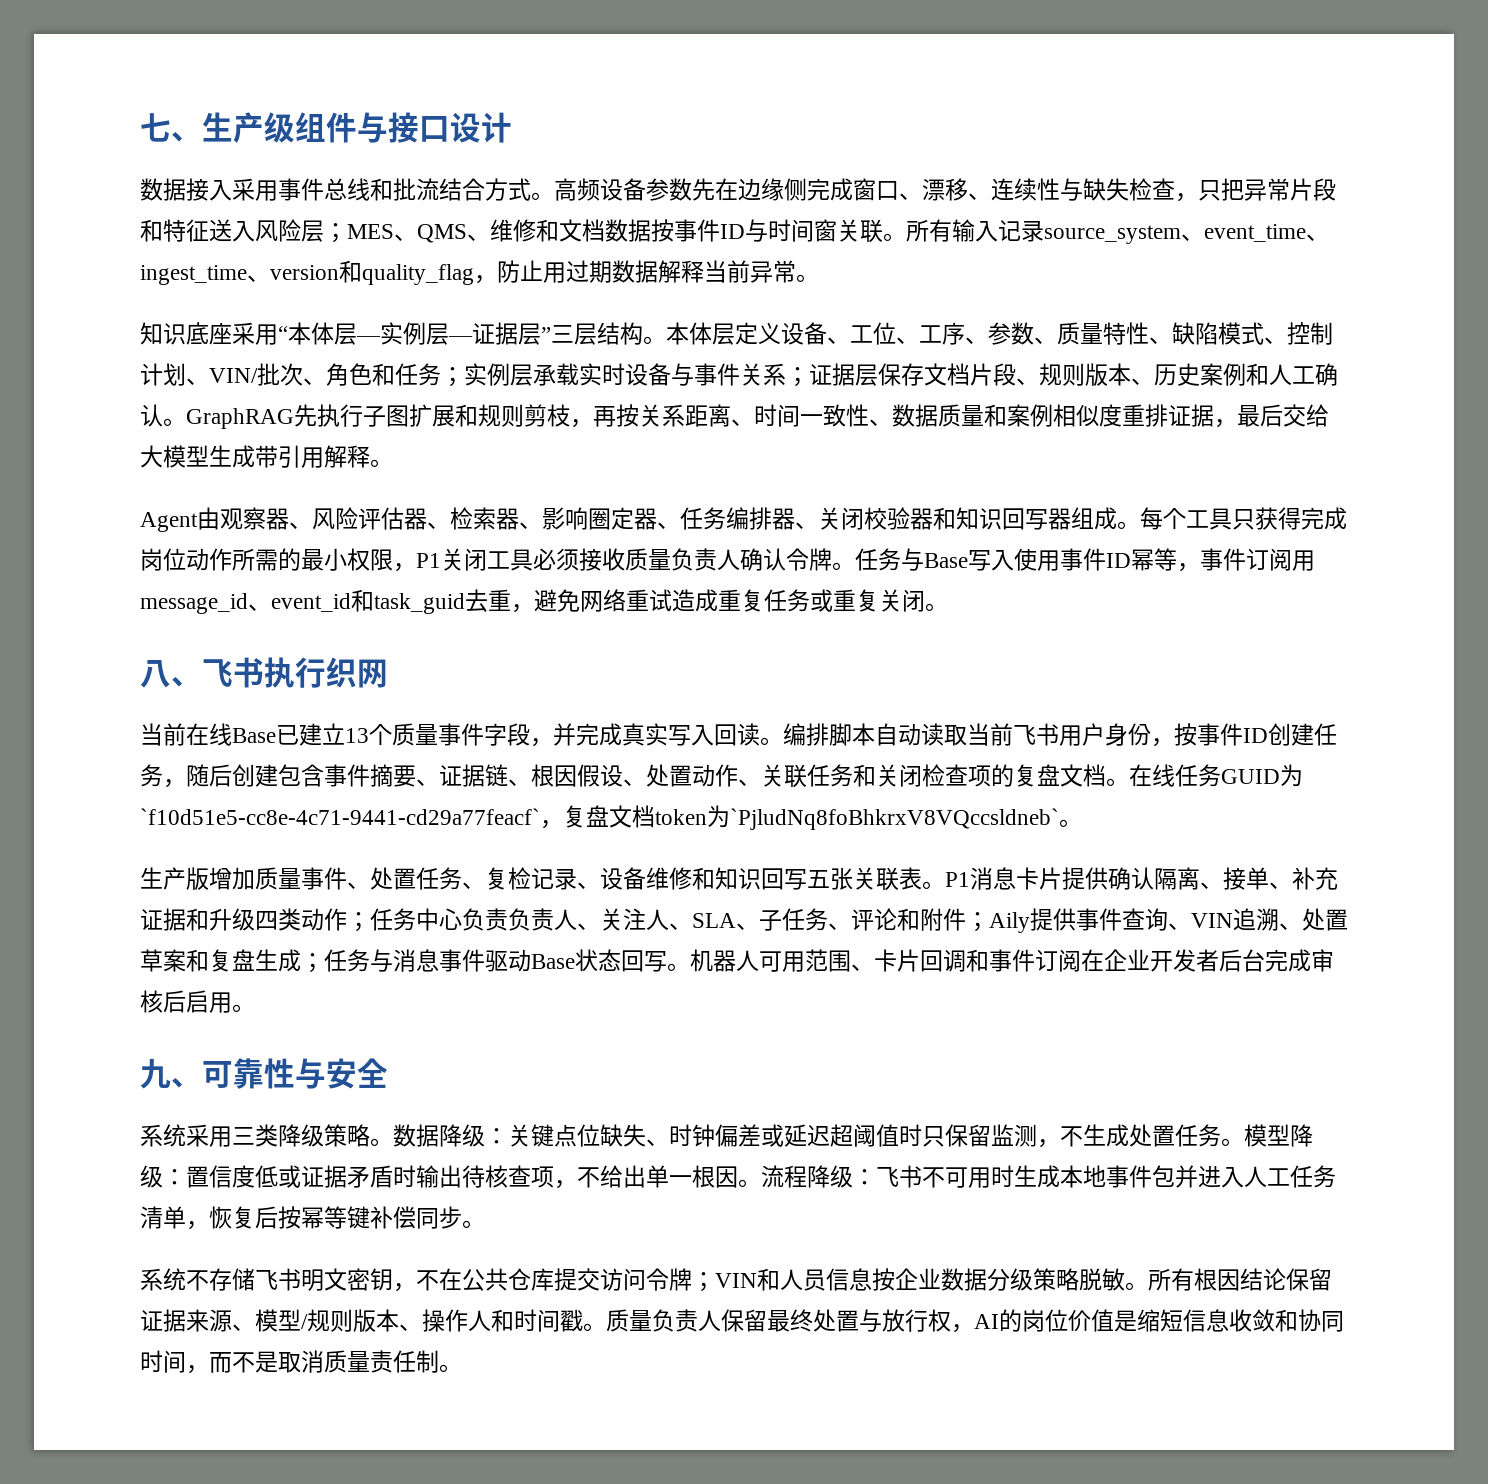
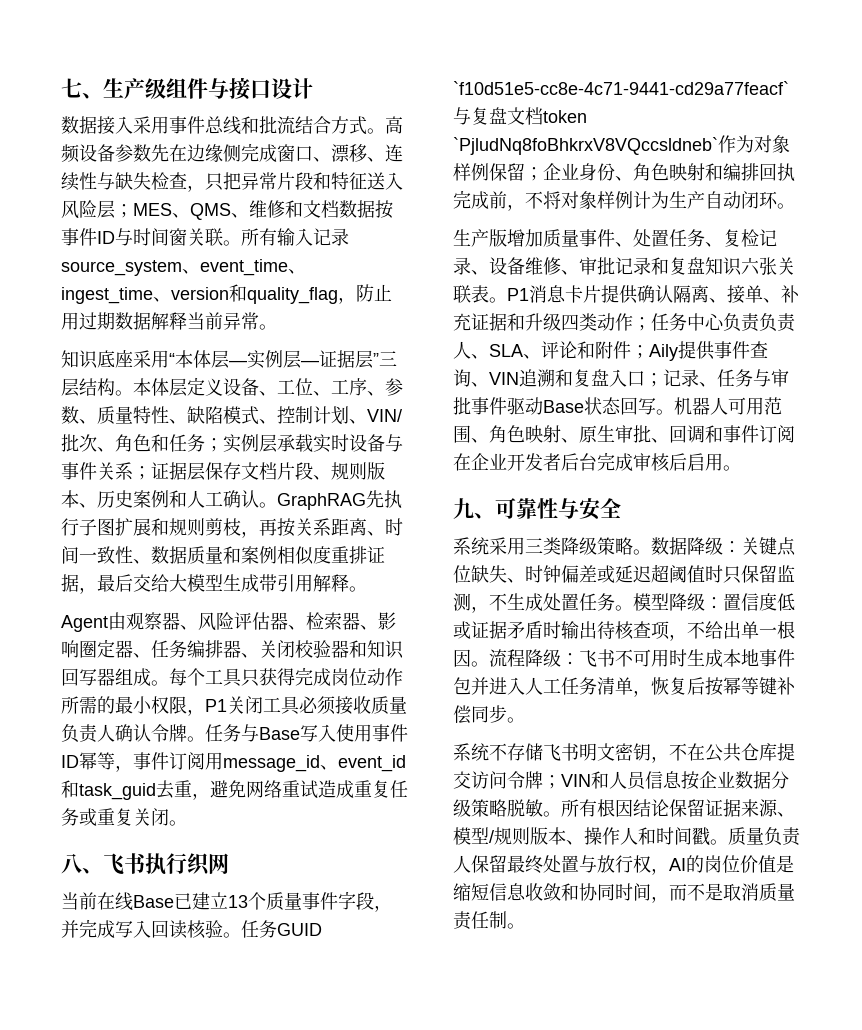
[622,723,668,746] 真实 -> (115, 929) none
[760,723,1337,747] [140,764,1303,788] [140,805,1059,830] 。编排脚本自动读取当前飞书用户身份，按事件ID创建任务，随后创建包含事件摘要、证据链、根因假设、处置动作、关联任务和关闭检查项的复盘文档。在线任务GUID为`f10d51e5-cc8e-4c71-9441-cd29a77feacf`，复盘文档token为`PjludNq8foBhkrxV8VQccsldneb` -> [187,920,322,939] [453,81,789,95] [453,107,587,125] [453,135,790,155] [453,163,795,181] [453,190,778,211] 核验。任务GUID `f10d51e5-cc8e-4c71-9441-cd29a77feacf`与复盘文档token `PjludNq8foBhkrxV8VQccsldneb`作为对象样例保留；企业身份、角色映射和编排回执完成前，不将对象样例计为生产自动闭环
[692,867,830,890] 和知识回写五 -> [561,257,760,276] 、审批记录和复盘知识六
[600,908,828,931] 关注人、SLA、子任务 -> [489,344,523,357] SLA
[1279,908,1348,931] [140,949,439,973] 、处置草案和复盘生成；任务与消息 -> [555,369,789,387] [453,397,471,415] 和复盘入口；记录、任务与审批
[874,949,920,972] 卡片 -> [489,425,669,443] 角色映射、原生审批、

